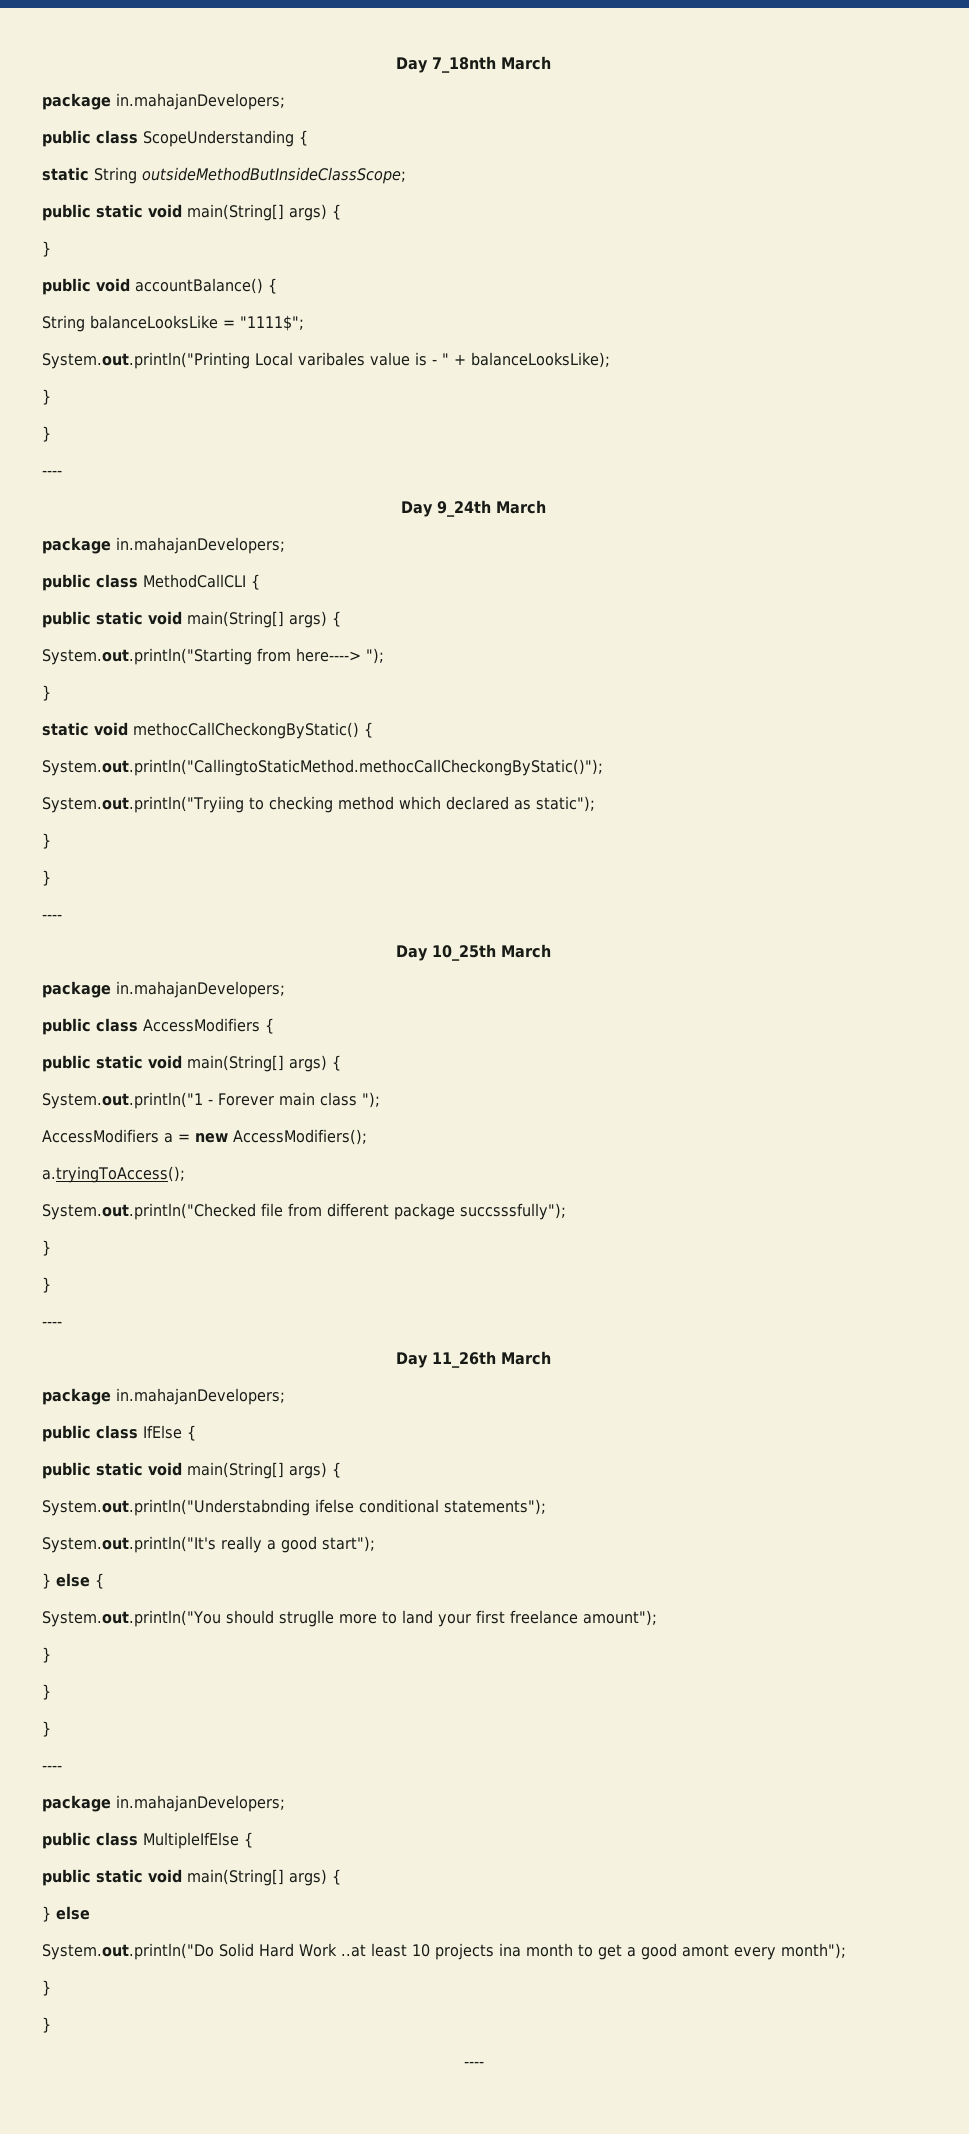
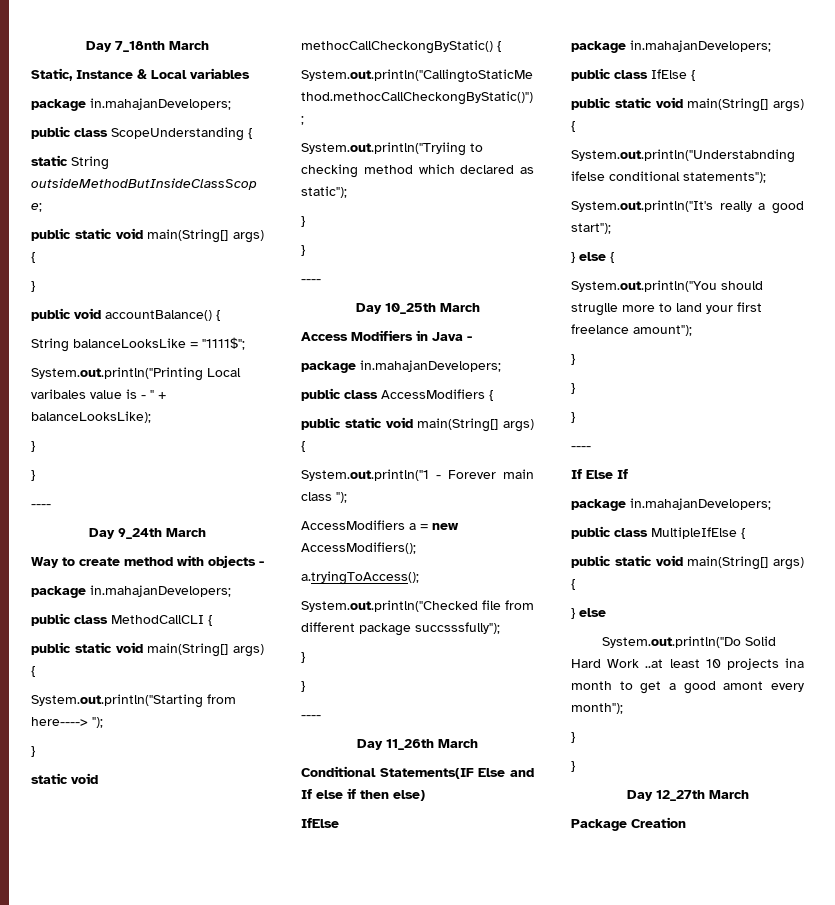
(551, 63) none -> [31,68,250,81] // Static, Instance & Local variables
(546, 507) none -> [31,555,264,568] // Way to create method with objects -
(551, 951) none -> [301,330,472,341] // Access Modifiers in Java -
(551, 1358) none -> [301,766,534,779] [301,788,425,801] [301,818,339,828] // Conditional Statements(IF Else and If else if then else) // IfElse
(62, 1768) none -> [571,469,628,479] // If Else If
[463,2061,484,2067] ---- -> [626,790,749,801] [571,817,686,831] Day 12_27th March // Package Creation

